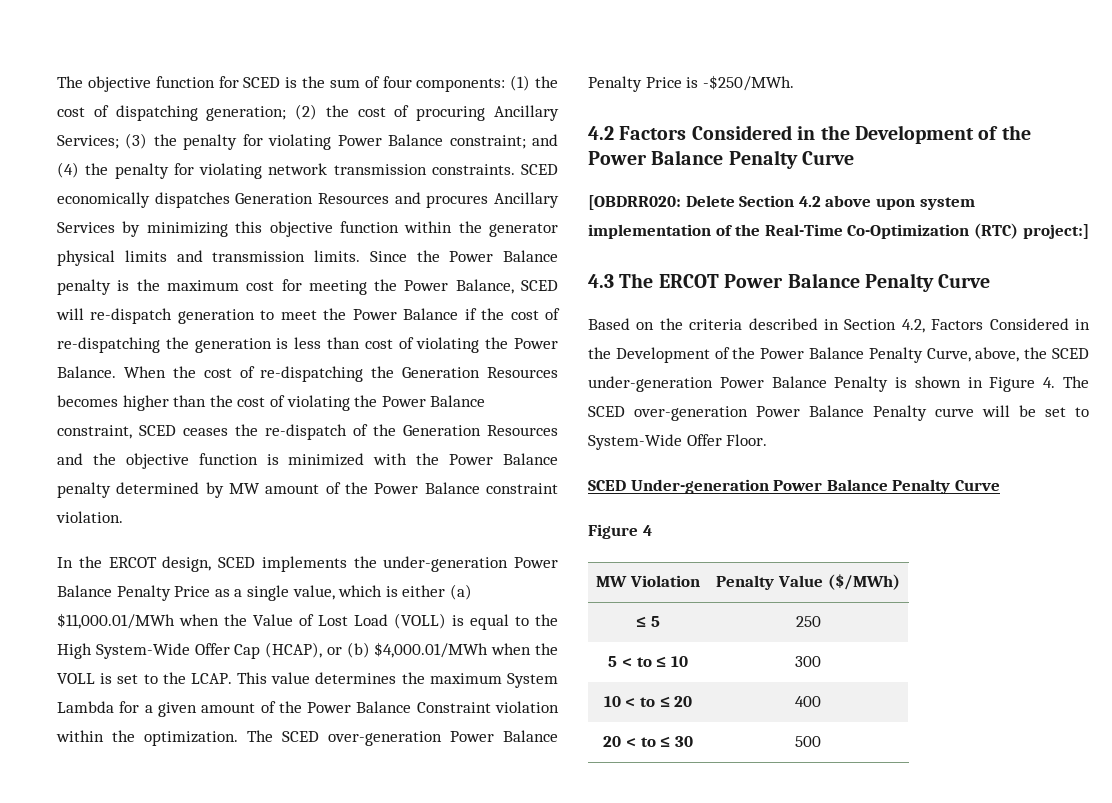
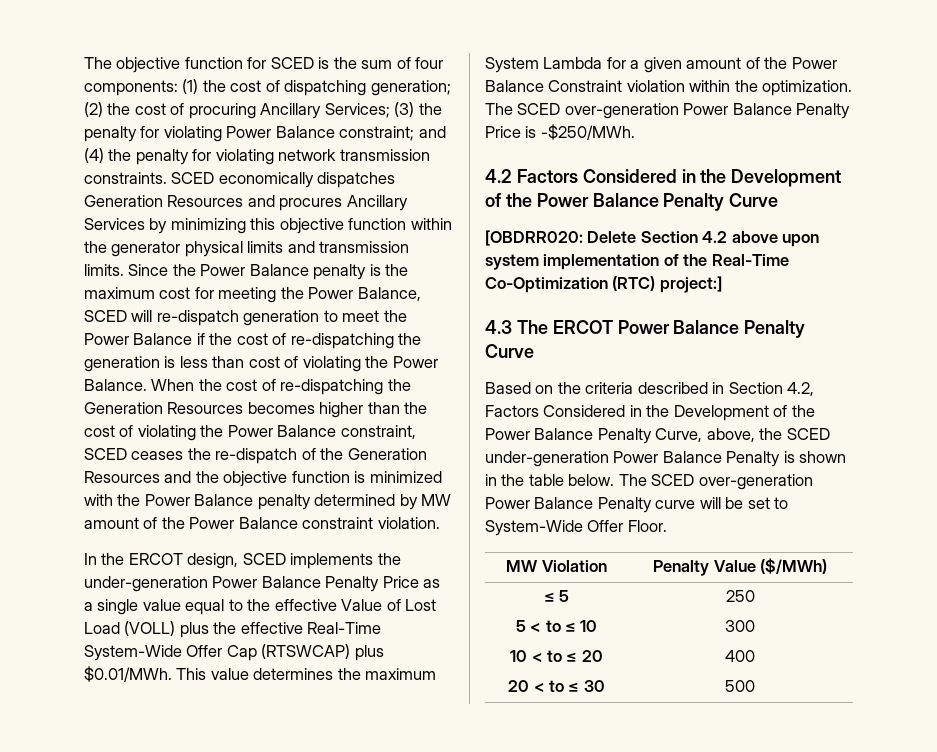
[292,584,472,600] [57,613,247,629] value, which is either (a) $11,000.01/MWh when the -> [142,599,337,615] value equal to the effective
[452,614,558,630] [57,642,558,659] [57,672,232,684] is equal to the High System-Wide Offer Cap (HCAP), or (b) $4,000.01/MWh when the VOLL is set to the LCAP. -> [179,622,382,638] [84,644,384,661] [84,666,172,682] plus the effective Real-Time System-Wide Offer Cap (RTSWCAP) plus $0.01/MWh.
[989,377,1056,392] Figure 4. -> [501,474,615,486] the table below.
[588,479,1000,494] [588,524,652,539] // SCED Under-generation Power Balance Penalty Curve // Figure 4 -> (667, 526) none

